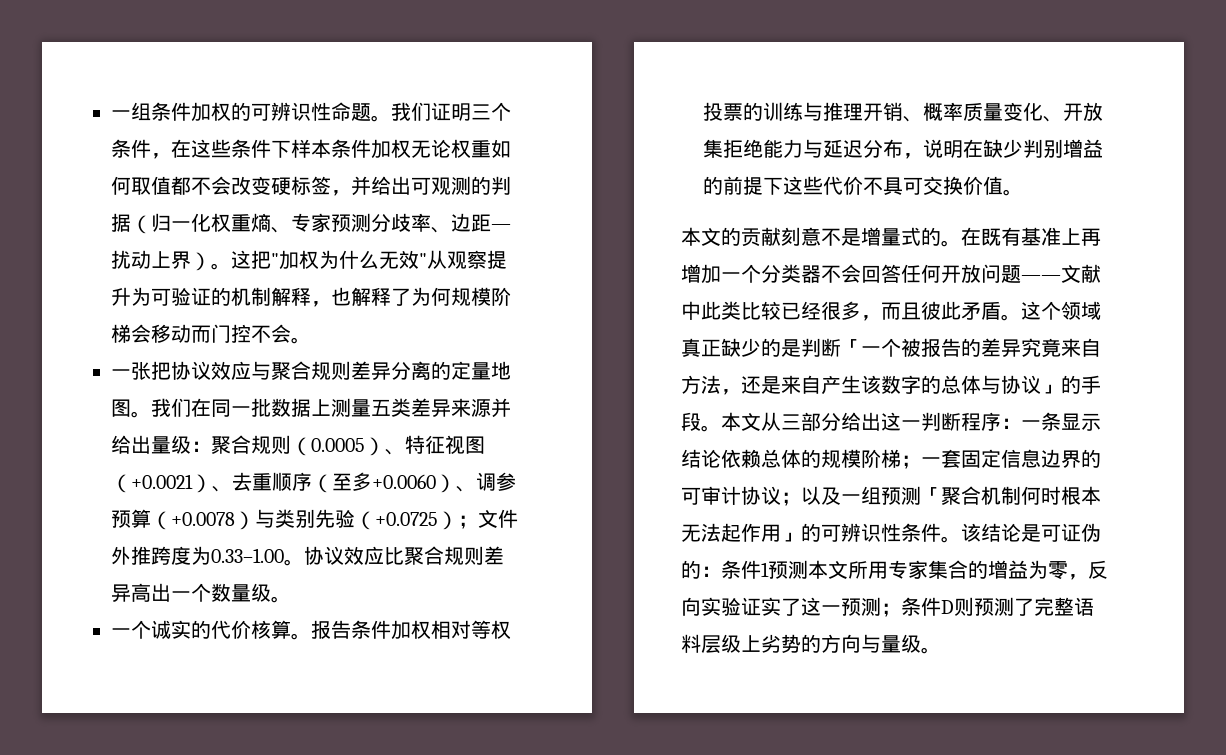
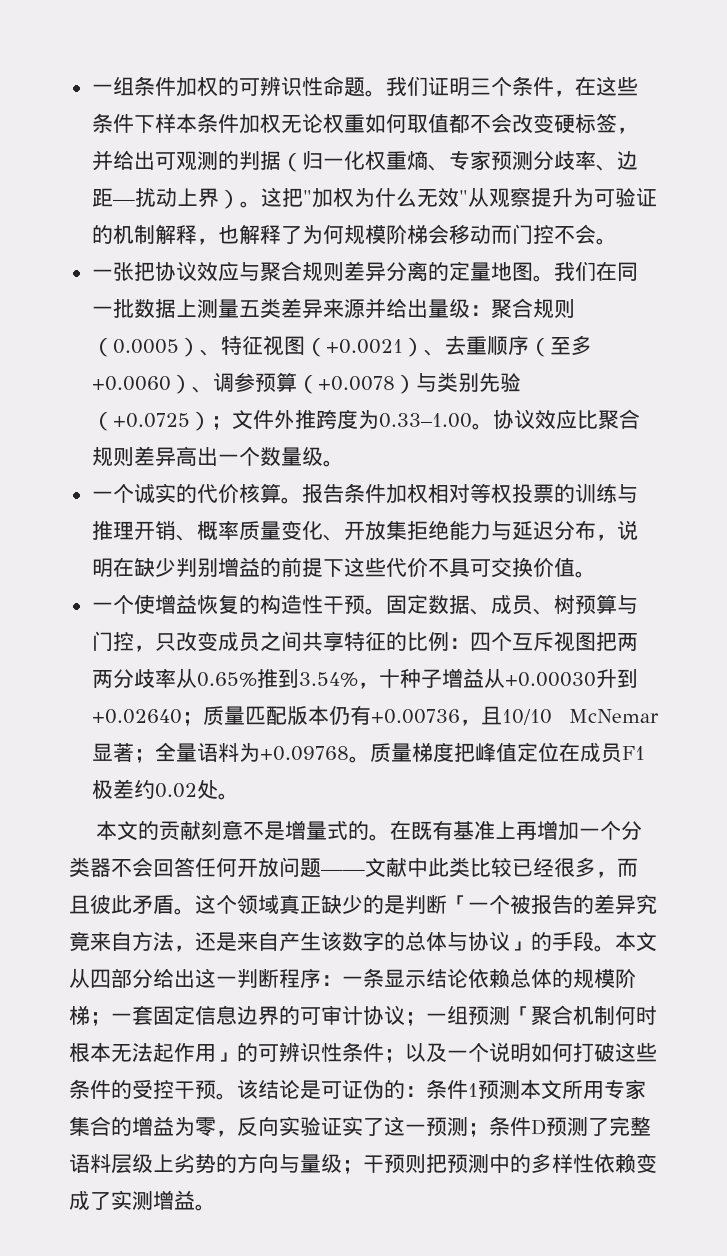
(1023, 192) none -> [91,594,638,615] [91,631,638,652] [91,668,638,689] [91,705,659,726] [91,742,645,763] [91,779,239,800] // 一个使增益恢复的构造性干预。固定数据、成员、树预算与门控，只改变成员之间共享特征的比例：四个互斥视图把两两分歧率从0.65%推到3.54%，十种子增益从+0.00030升到+0.02640；质量匹配版本仍有+0.00736，且10/10 McNemar显著；全量语料为+0.09768。质量梯度把峰值定位在成员F1极差约0.02处。
[781,414,801,430] 三 -> [90,969,111,988] 四
[801,486,841,505] 以及 -> (426, 1019) none
(941, 532) none -> [384,1042,657,1063] [69,1079,216,1099] ；以及一个说明如何打破这些条件的受控干预
[954,597,974,616] 则 -> (546, 1127) none
(921, 643) none -> [342,1153,657,1174] [69,1190,195,1210] ；干预则把预测中的多样性依赖变成了实测增益

